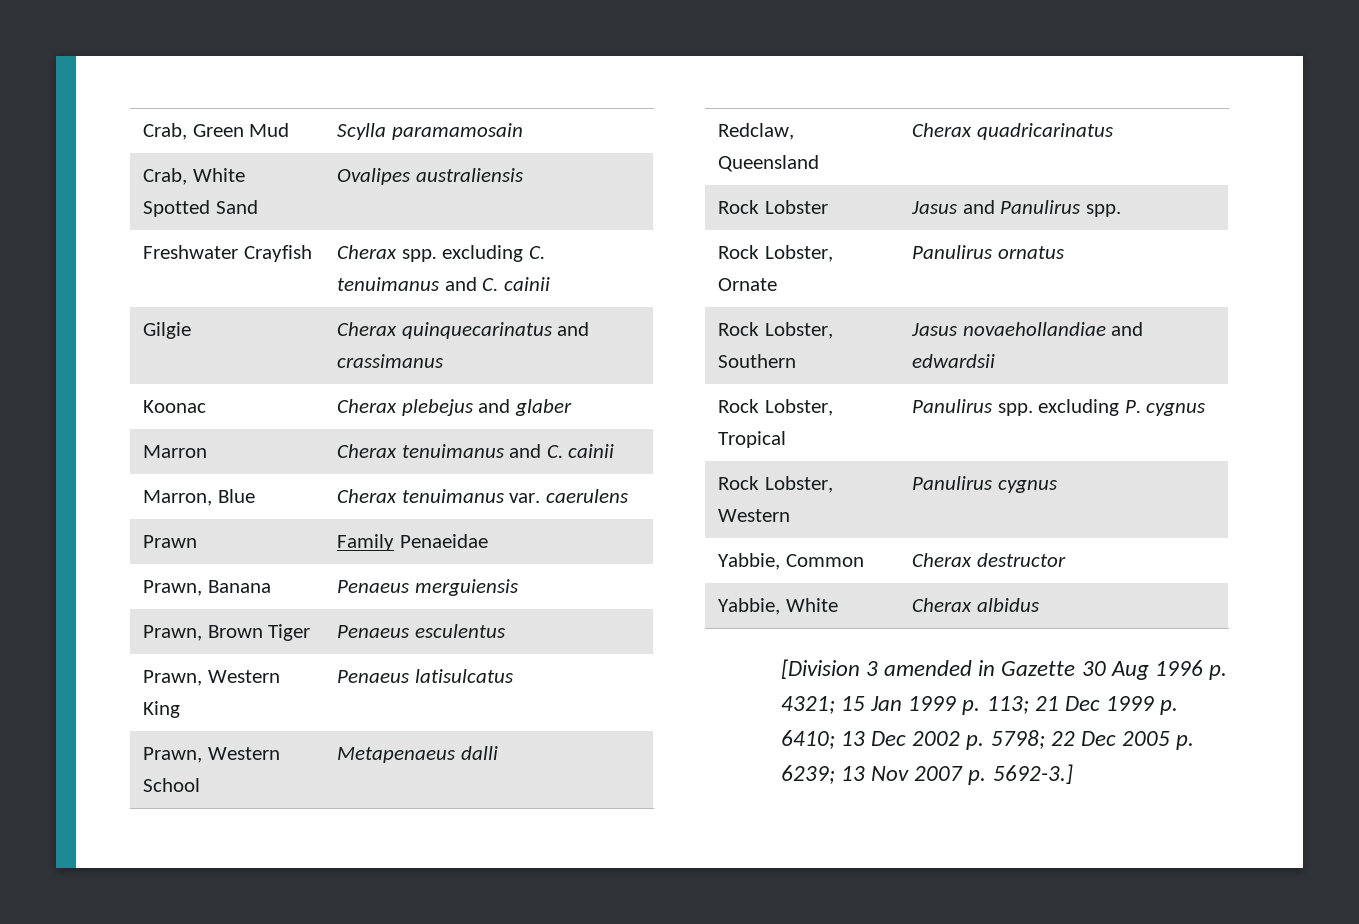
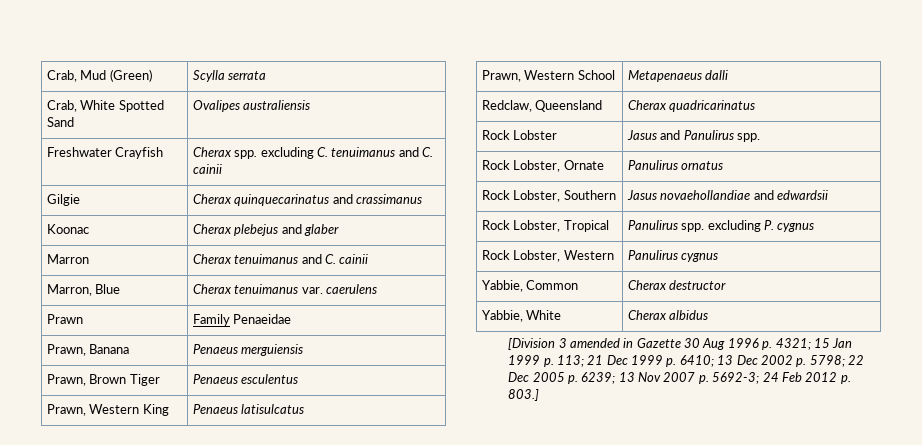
[143,123,244,140] Crab, Green -> [46,70,77,82] Crab,
(290, 130) none -> [109,69,152,82] (Green)
[391,123,523,140] paramamosain -> [228,71,267,80] serrata
[992,764,1073,784] 5692-3.] -> [712,372,851,384] [508,389,540,401] 5692-3; 24 Feb 2012 p. 803.]

